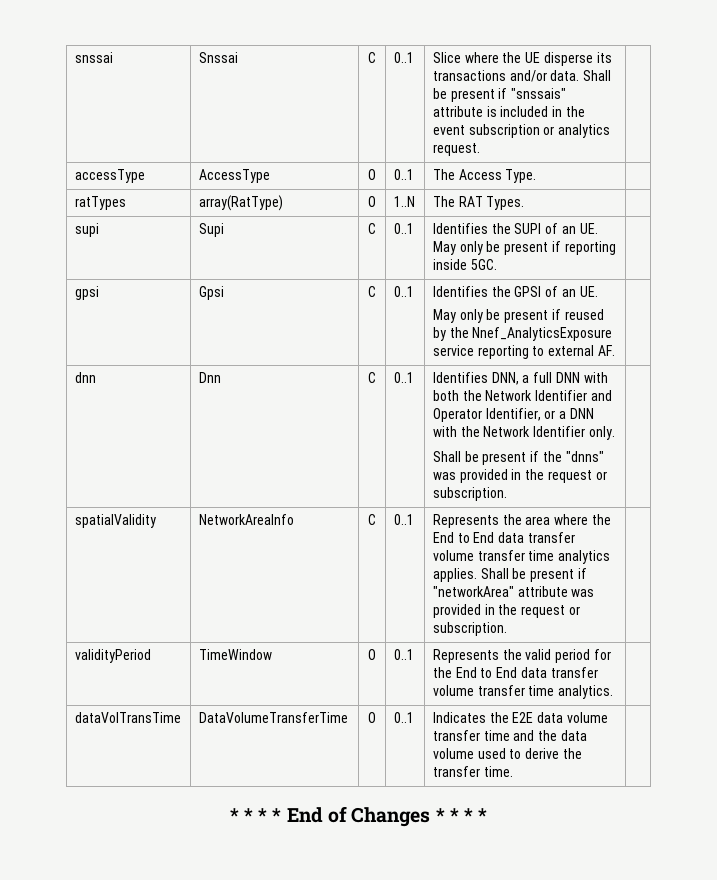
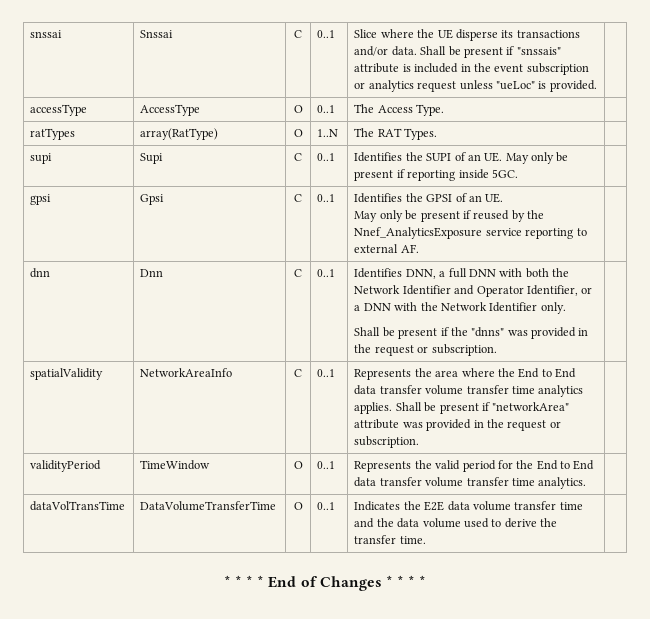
[432,143,480,156] request. -> [417,80,597,92] request unless "ueLoc" is provided.

